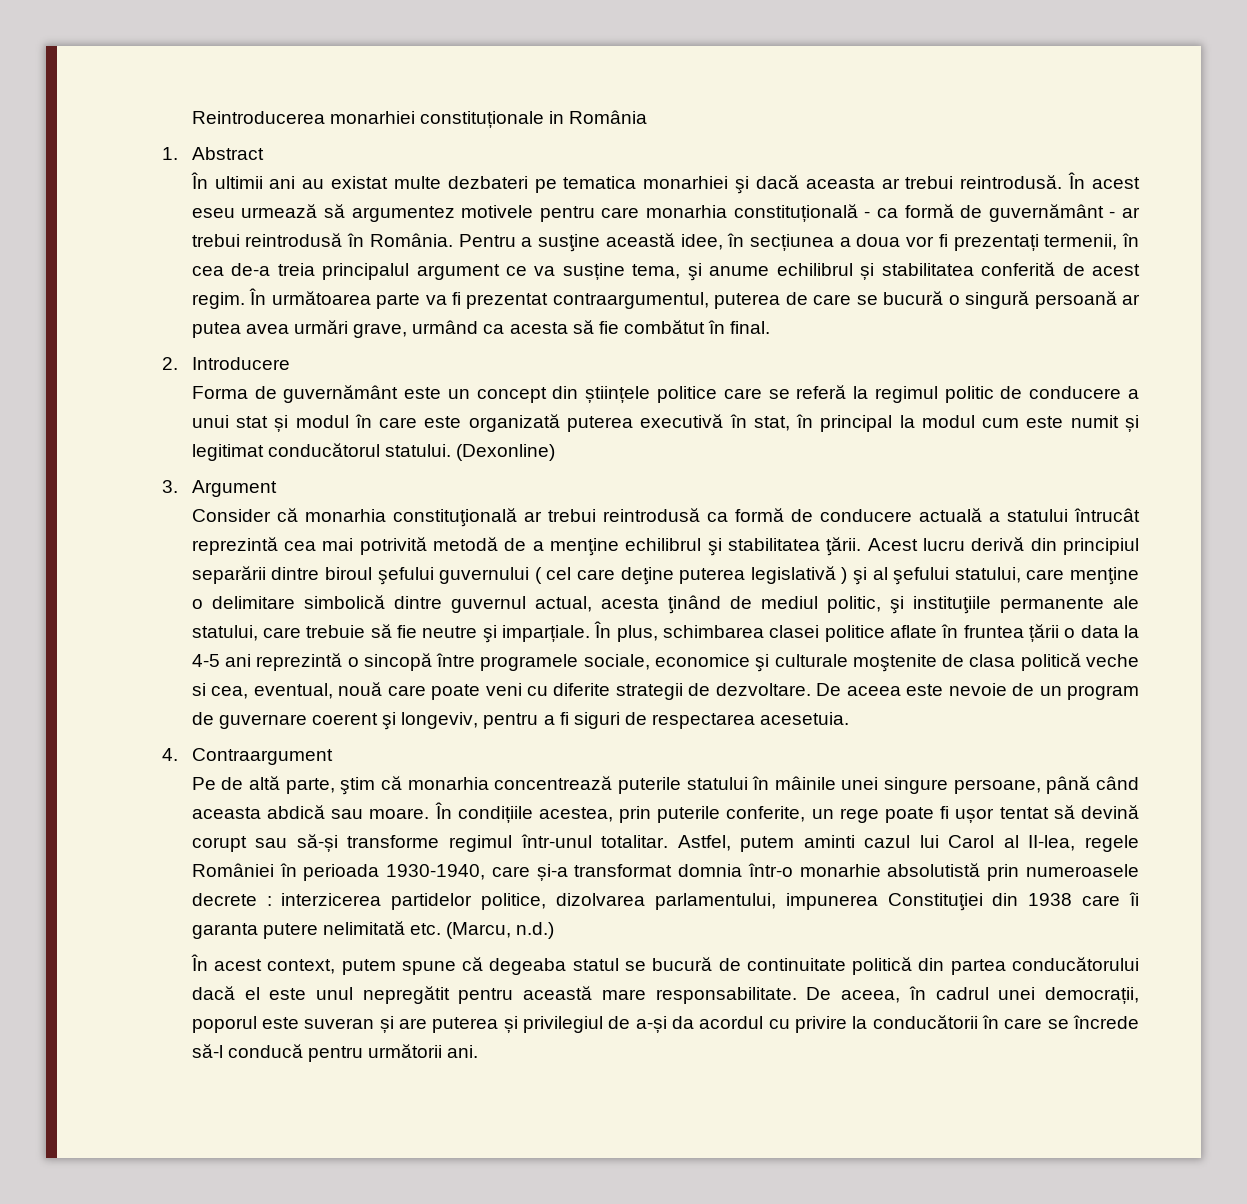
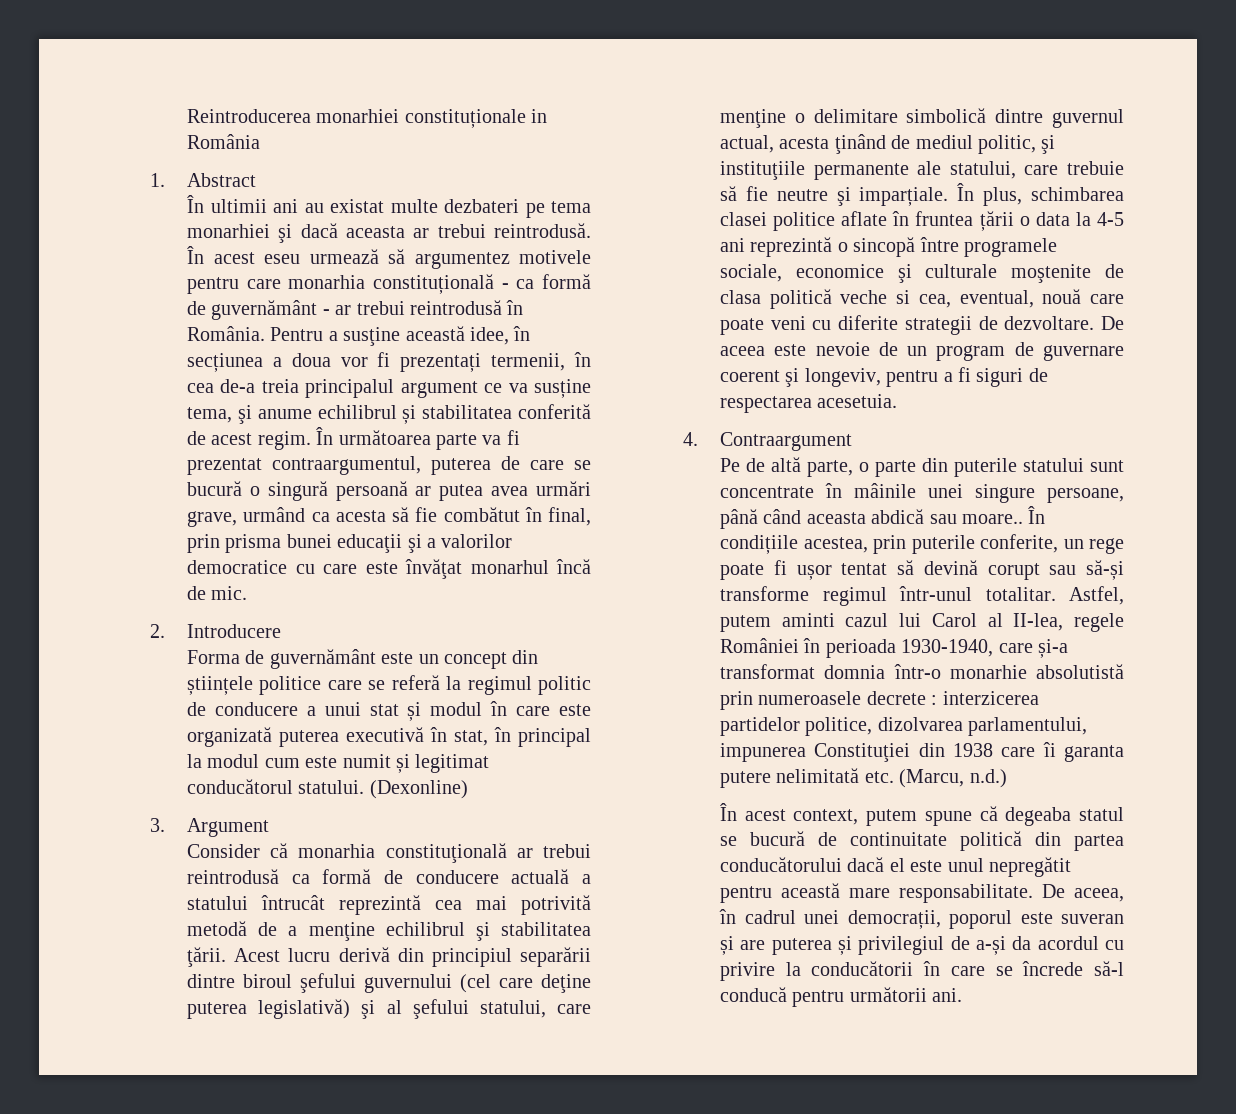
[563,176,637,189] tematica -> [551,201,591,213] tema
[730,321,771,334] final. -> [548,507,591,526] [187,534,513,553] [187,559,591,579] [187,586,248,600] final, prin prisma bunei educaţii şi a valorilor democratice cu care este învăţat monarhul încă de mic.
[534,567,572,584] ( cel -> [460,974,492,993] (cel
[750,566,848,584] legislativă ) -> [258,999,351,1019] legislativă)
[340,776,748,795] ştim că monarhia concentrează puterile statului -> [859,458,1124,477] [720,486,815,498] o parte din puterile statului sunt concentrate
[369,808,430,819] moare. -> [962,514,1024,524] moare..

